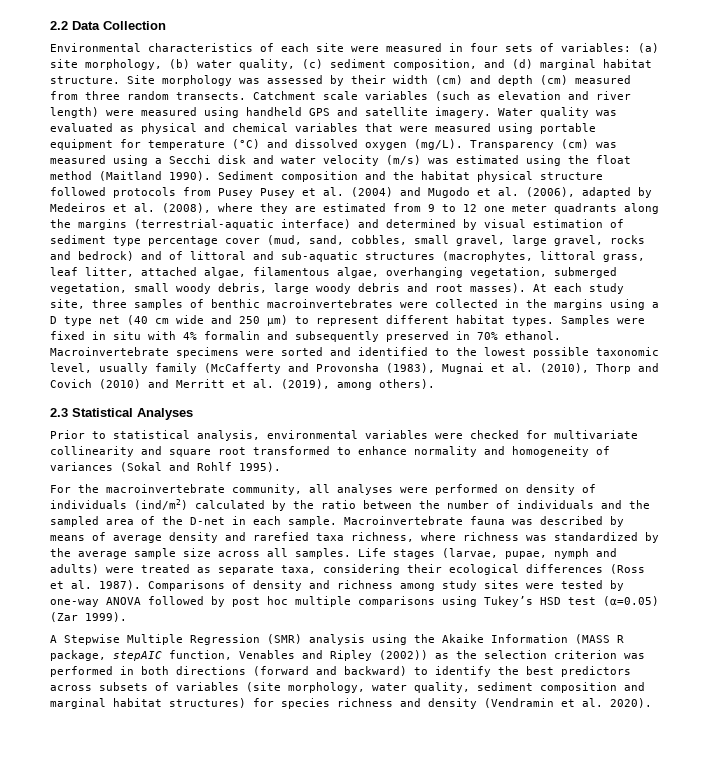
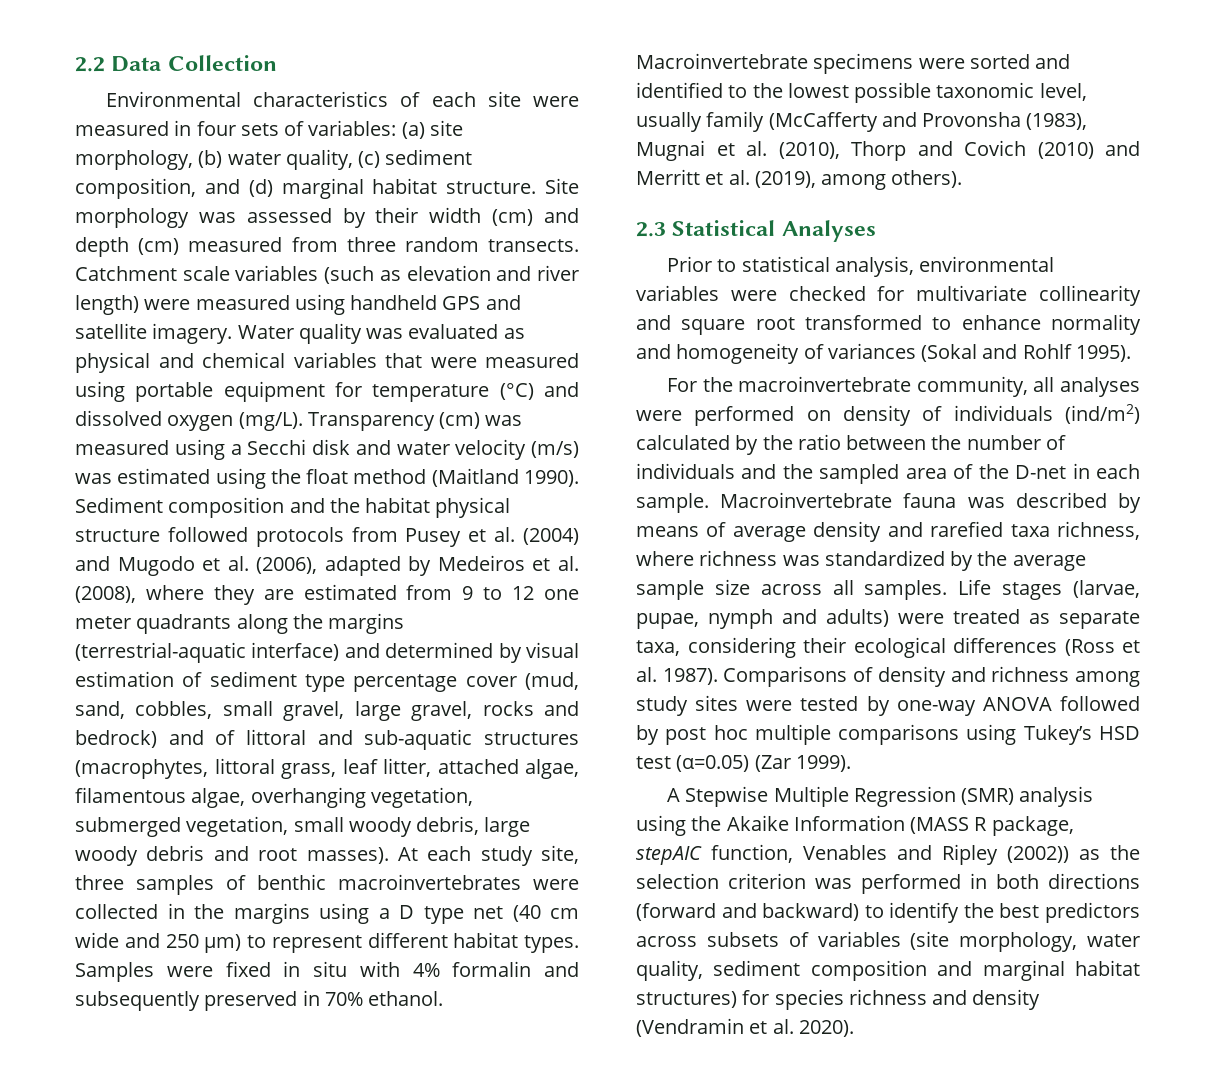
[260,188,295,198] Pusey -> (462, 537) none

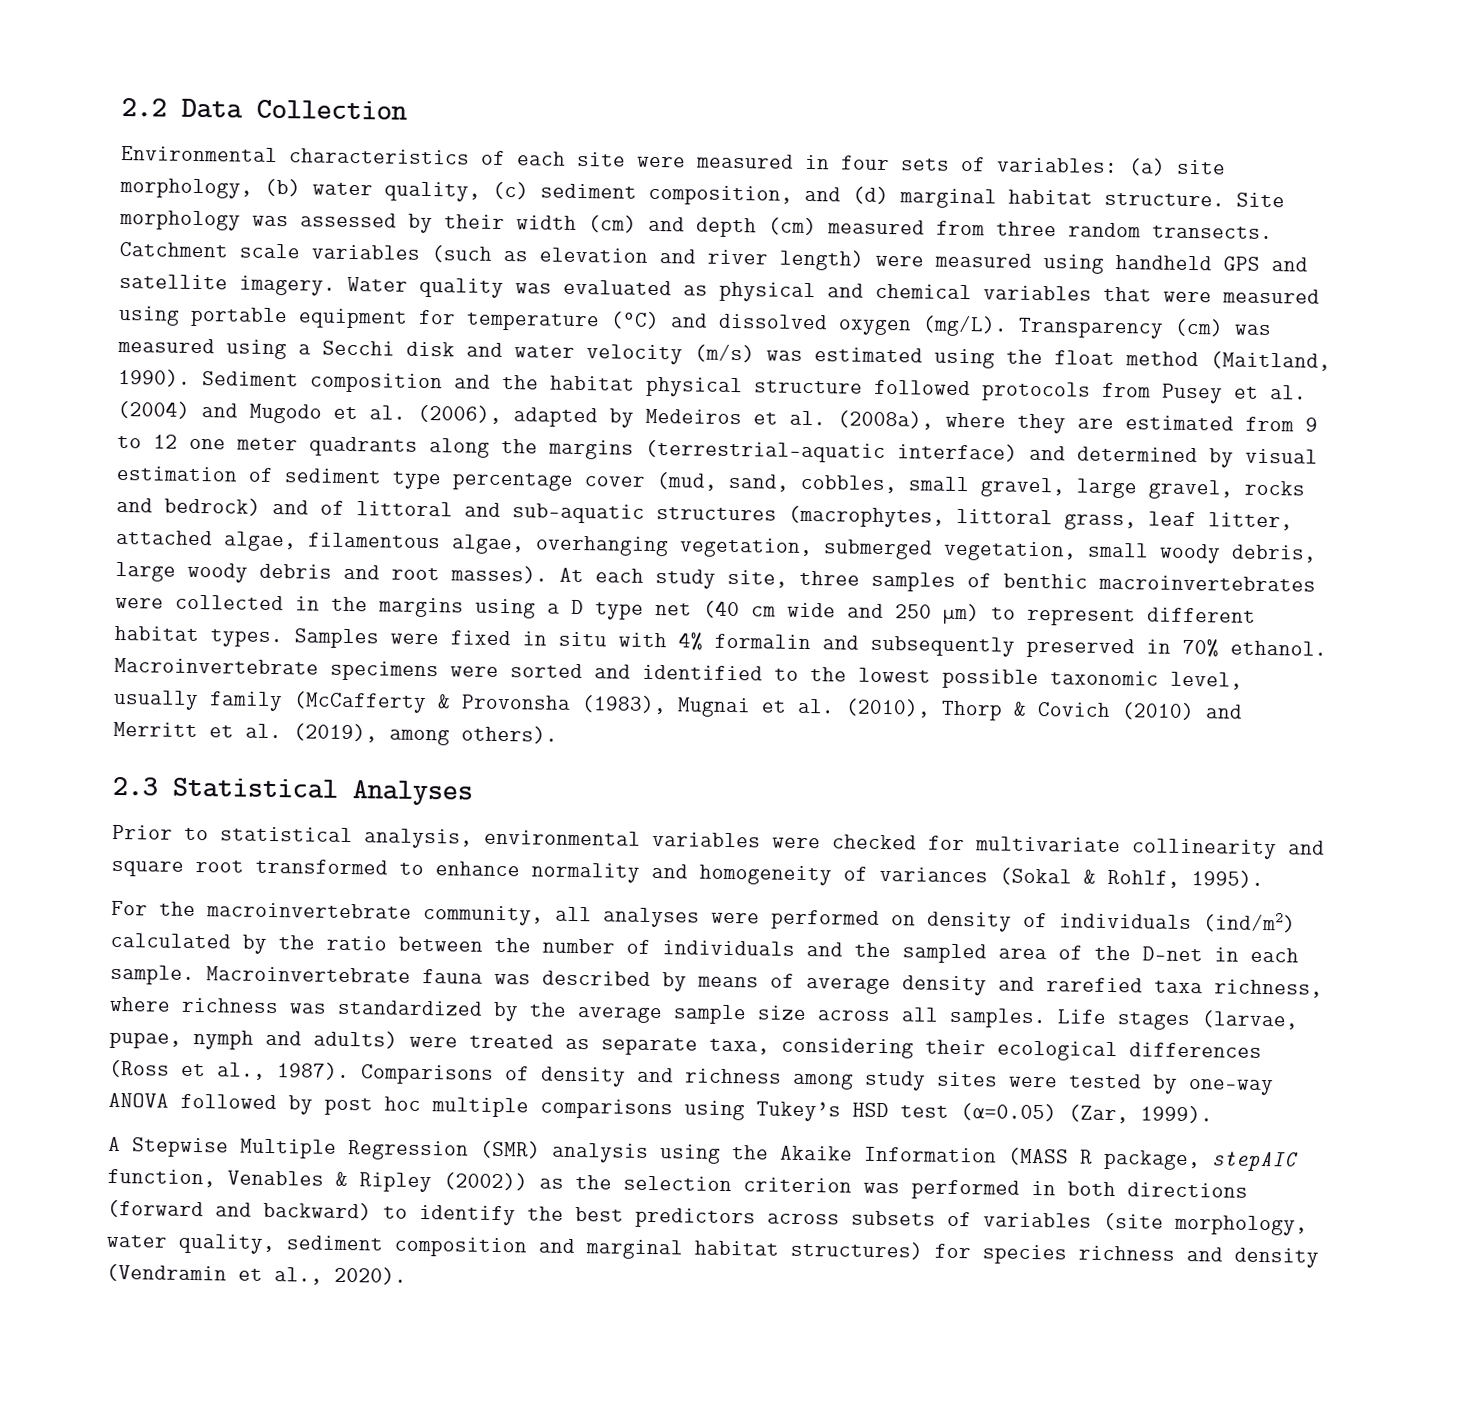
[431,468,519,487] (Maitland -> [1210,351,1331,371] (Maitland,
[75,586,136,603] (2008), -> [837,410,934,430] (2008a),
[881,112,917,127] and -> [437,694,451,709] &
[917,141,953,156] and -> [1013,701,1027,716] &
[982,344,1072,359] and Rohlf -> [1083,869,1180,888] & Rohlf,
[636,667,657,682] al. -> [217,1062,266,1080] al.,
[754,755,791,772] (Zar -> [1068,1104,1129,1124] (Zar,
[897,845,932,860] and -> [335,1171,348,1187] &
[772,1019,794,1034] al. -> [274,1267,323,1285] al.,

